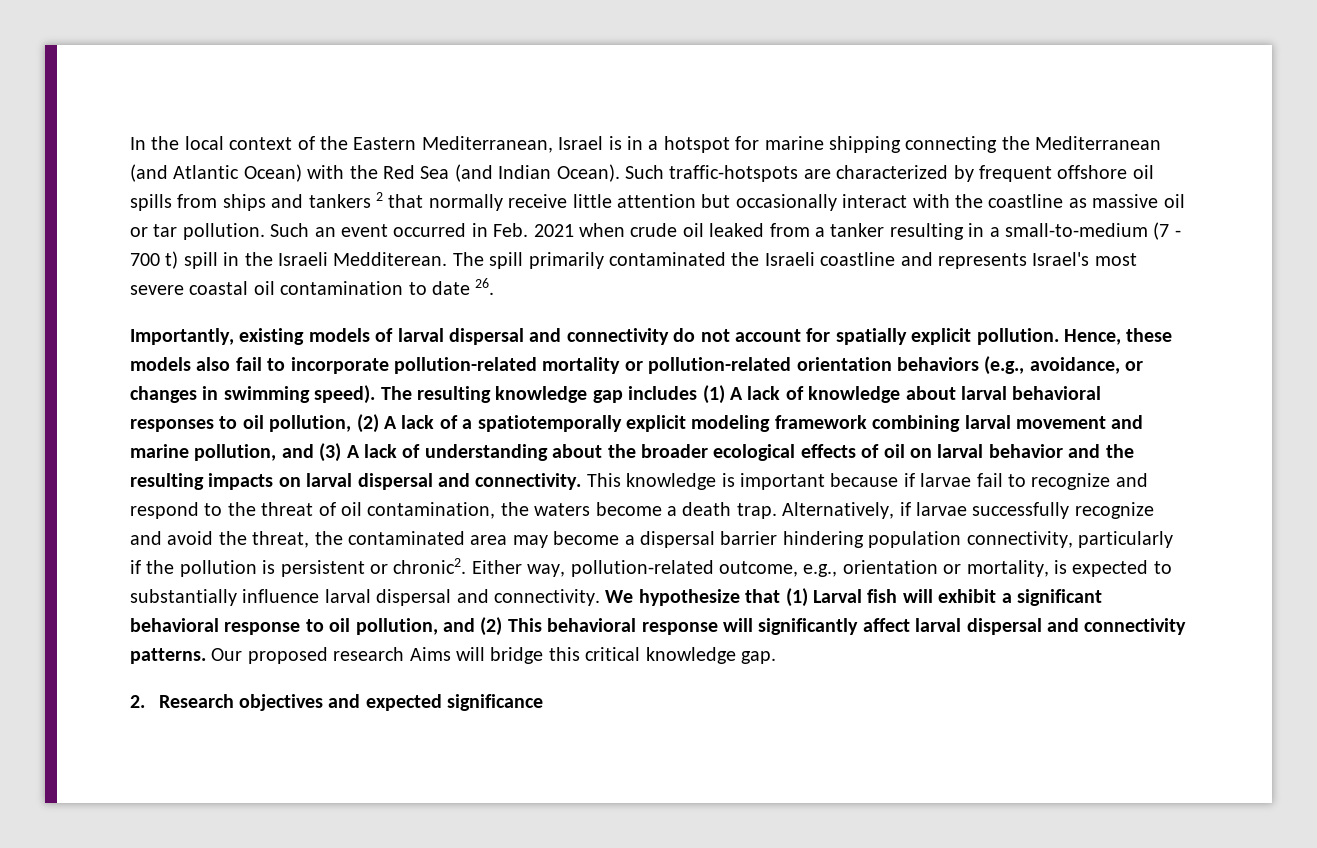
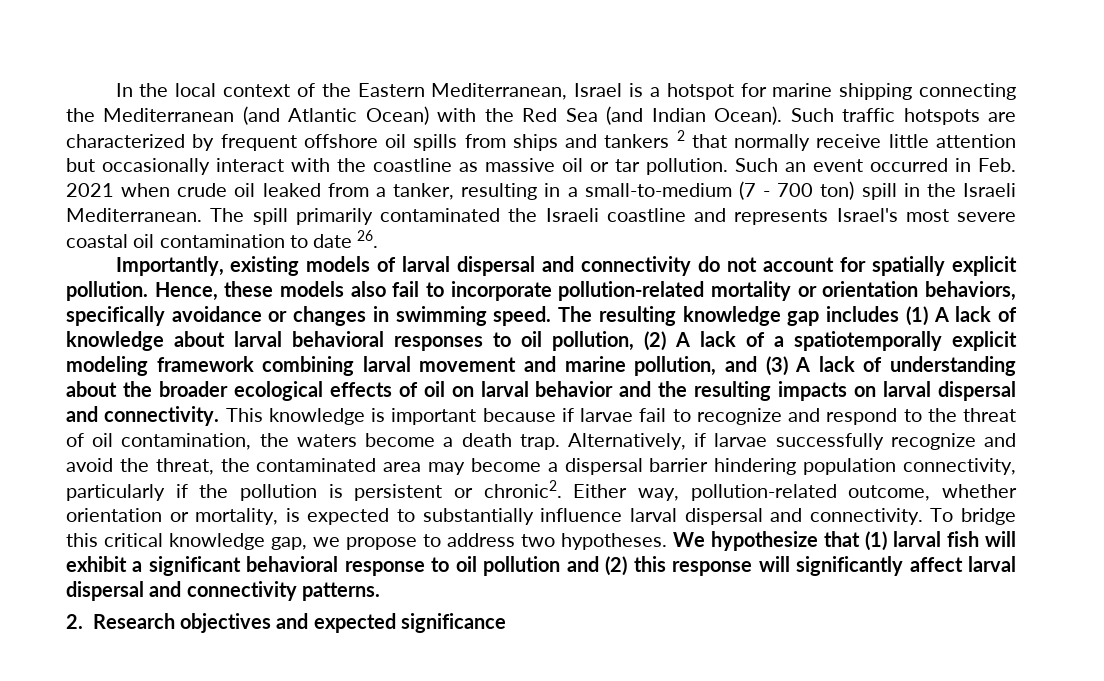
[626,136,643,150] in -> (643, 90) none
[669,165,799,182] traffic-hotspots -> [842,108,980,125] traffic hotspots
[830,223,885,237] tanker -> [393,183,455,200] tanker,
[165,251,179,269] t) -> [820,181,855,200] ton)
[333,252,448,266] Medditerean. -> [66,208,202,222] Mediterranean.
[648,356,1120,375] pollution-related orientation behaviors (e.g., avoidance, -> [822,281,1016,301] [66,306,262,326] orientation behaviors, specifically avoidance
[314,385,376,404] speed). -> [493,306,552,326] speed.
[803,564,838,577] e.g., -> [942,484,1017,498] whether
(600, 597) none -> [930,508,1016,525] [66,533,667,550] To bridge this critical knowledge gap, we propose to address two hypotheses.
[812,589,862,603] Larval -> [893,531,941,547] larval
[355,618,438,635] pollution, -> [483,556,561,576] pollution
[507,618,637,632] This behavioral -> [633,556,666,572] this
[211,647,776,664] Our proposed research Aims will bridge this critical knowledge gap. -> (380, 591) none

